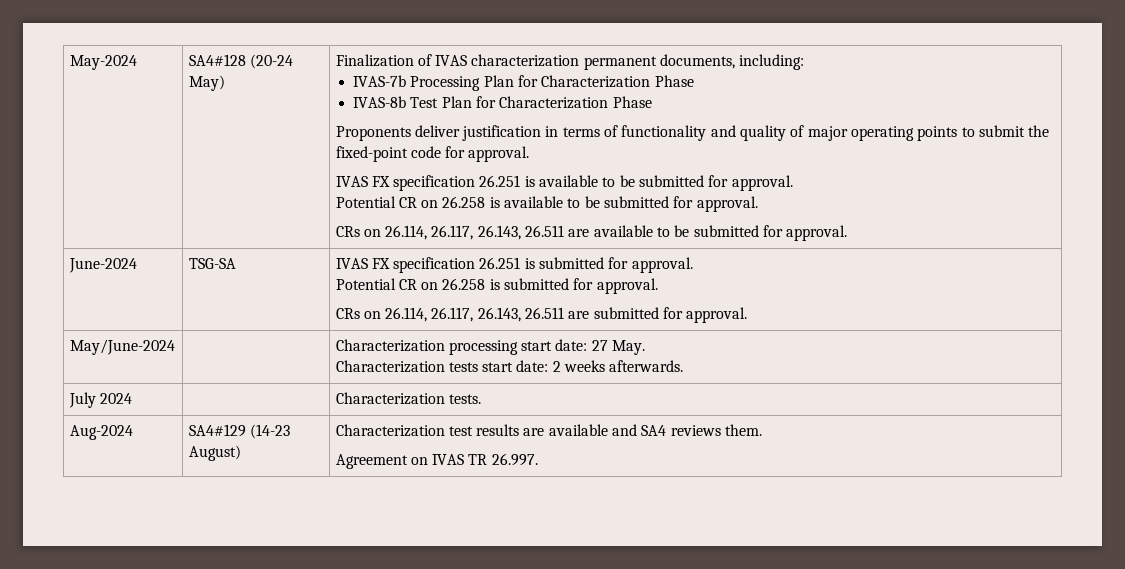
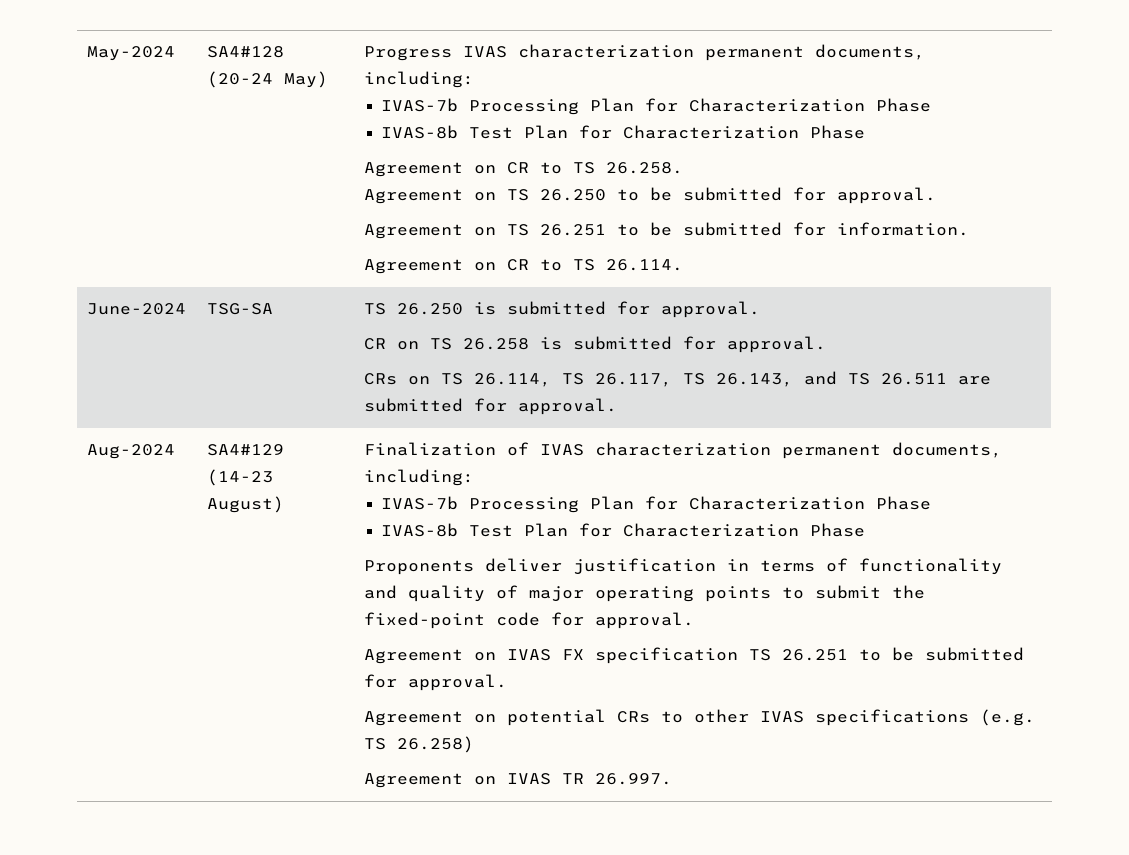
(225, 83) none -> [364,44,926,61] [364,71,475,88] [381,98,932,115] [381,125,866,139] [364,162,684,177] [364,187,937,204] [364,222,970,239] [364,259,684,274] [87,303,187,315] [207,303,274,315] [364,301,761,318] [364,336,827,353] [364,371,992,387] [364,398,618,415] [87,444,176,459] [207,444,285,456] [207,469,274,486] [207,496,285,513] | Progress IVAS characterization permanent documents, including: // IVAS-7b Processing Plan for Characterization Phase // IVAS-8b Test Plan for Characterization Phase // Agreement on CR to TS 26.258. // Agreement on TS 26.250 to be submitted for approval. // Agreement on TS 26.251 to be submitted for information. // Agreement on CR to TS 26.114. // June-2024 | TSG-SA | TS 26.250 is submitted for approval. // CR on TS 26.258 is submitted for approval. // CRs on TS 26.114, TS 26.117, TS 26.143, and TS 26.511 are submitted for approval. // Aug-2024 | SA4#129 (14-23 August)
[335,175,793,191] [335,196,758,212] [335,225,848,241] [68,258,137,273] [188,258,236,269] [335,257,693,273] [335,278,658,294] [335,307,748,323] [69,339,175,355] [335,339,646,355] [335,360,684,373] [68,392,132,408] [335,392,481,405] [69,425,133,440] [188,424,290,439] [188,445,241,461] [335,424,763,437] IVAS FX specification 26.251 is available to be submitted for approval. // Potential CR on 26.258 is available to be submitted for approval. // CRs on 26.114, 26.117, 26.143, 26.511 are available to be submitted for approval. // June-2024 | TSG-SA | IVAS FX specification 26.251 is submitted for approval. // Potential CR on 26.258 is submitted for approval. // CRs on 26.114, 26.117, 26.143, 26.511 are submitted for approval. // May/June-2024 | | Characterization processing start date: 27 May. // Characterization tests start date: 2 weeks afterwards. // July 2024 | | Characterization tests. // Aug-2024 | SA4#129 (14-23 August) | Characterization test results are available and SA4 reviews them. -> [364,647,1025,664] [364,674,508,691] [364,709,1036,726] [364,736,475,753] Agreement on IVAS FX specification TS 26.251 to be submitted for approval. // Agreement on potential CRs to other IVAS specifications (e.g. TS 26.258)

